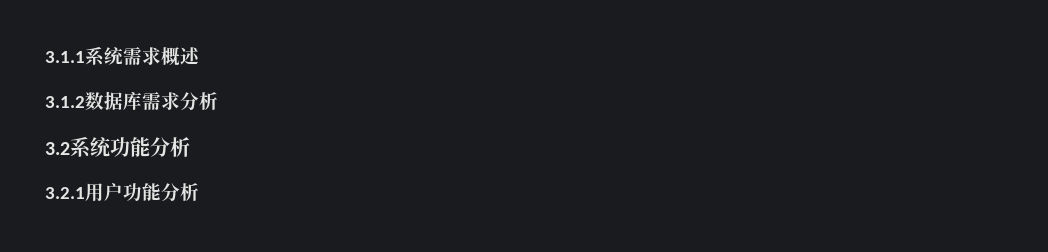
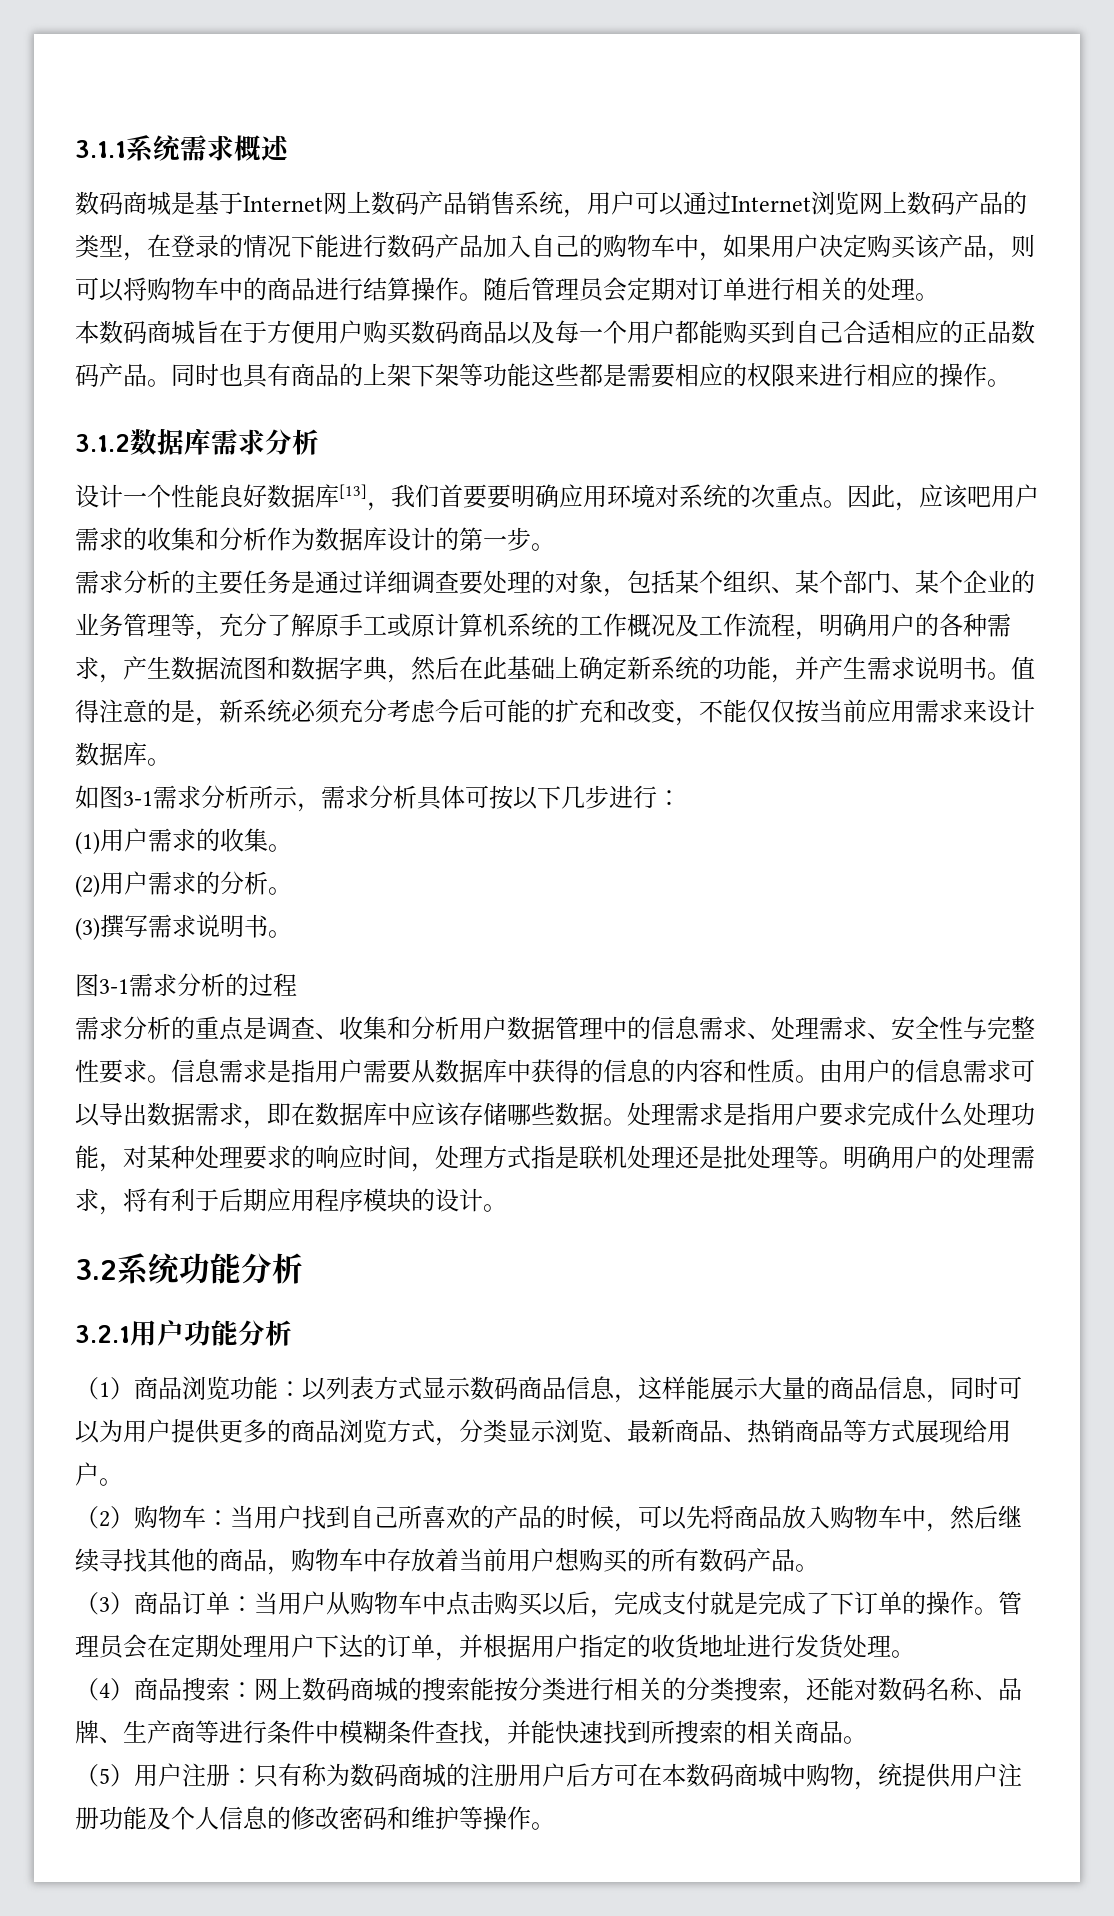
(200, 56) none -> [75,191,1027,218] [75,234,1035,261] [75,277,939,302] [75,320,1035,345] [75,363,1011,388] // 数码商城是基于Internet网上数码产品销售系统，用户可以通过Internet浏览网上数码产品的类型，在登录的情况下能进行数码产品加入自己的购物车中，如果用户决定购买该产品，则可以将购物车中的商品进行结算操作。随后管理员会定期对订单进行相关的处理。 // 本数码商城旨在于方便用户购买数码商品以及每一个用户都能购买到自己合适相应的正品数码产品。同时也具有商品的上架下架等功能这些都是需要相应的权限来进行相应的操作。
(218, 101) none -> [75,484,367,508] [367,484,1039,511] [75,527,555,551] [75,570,1035,597] [75,613,1011,640] [75,656,1035,683] [75,699,1035,726] [75,742,171,766] [75,785,681,812] [75,828,292,854] [75,871,292,897] [75,914,292,940] [75,973,297,997] [75,1016,1035,1041] [75,1059,1035,1084] [75,1102,1035,1129] [75,1145,1035,1172] [75,1188,507,1215] // 设计一个性能良好数据库[13]，我们首要要明确应用环境对系统的次重点。因此，应该吧用户需求的收集和分析作为数据库设计的第一步。 // 需求分析的主要任务是通过详细调查要处理的对象，包括某个组织、某个部门、某个企业的业务管理等，充分了解原手工或原计算机系统的工作概况及工作流程，明确用户的各种需求，产生数据流图和数据字典，然后在此基础上确定新系统的功能，并产生需求说明书。值得注意的是，新系统必须充分考虑今后可能的扩充和改变，不能仅仅按当前应用需求来设计数据库。 // 如图3-1需求分析所示，需求分析具体可按以下几步进行： // (1)用户需求的收集。 // (2)用户需求的分析。 // (3)撰写需求说明书。 // 图3-1需求分析的过程 // 需求分析的重点是调查、收集和分析用户数据管理中的信息需求、处理需求、安全性与完整性要求。信息需求是指用户需要从数据库中获得的信息的内容和性质。由用户的信息需求可以导出数据需求，即在数据库中应该存储哪些数据。处理需求是指用户要求完成什么处理功能，对某种处理要求的响应时间，处理方式指是联机处理还是批处理等。明确用户的处理需求，将有利于后期应用程序模块的设计。
(199, 192) none -> [75,1376,1022,1403] [75,1419,1011,1446] [75,1462,123,1486] [75,1505,1022,1532] [75,1548,819,1575] [75,1591,1022,1618] [75,1634,915,1661] [75,1677,1022,1704] [75,1720,867,1747] [75,1763,1022,1790] [75,1806,555,1830] // （1）商品浏览功能：以列表方式显示数码商品信息，这样能展示大量的商品信息，同时可以为用户提供更多的商品浏览方式，分类显示浏览、最新商品、热销商品等方式展现给用户。 // （2）购物车：当用户找到自己所喜欢的产品的时候，可以先将商品放入购物车中，然后继续寻找其他的商品，购物车中存放着当前用户想购买的所有数码产品。 // （3）商品订单：当用户从购物车中点击购买以后，完成支付就是完成了下订单的操作。管理员会在定期处理用户下达的订单，并根据用户指定的收货地址进行发货处理。 // （4）商品搜索：网上数码商城的搜索能按分类进行相关的分类搜索，还能对数码名称、品牌、生产商等进行条件中模糊条件查找，并能快速找到所搜索的相关商品。 // （5）用户注册：只有称为数码商城的注册用户后方可在本数码商城中购物，统提供用户注册功能及个人信息的修改密码和维护等操作。

